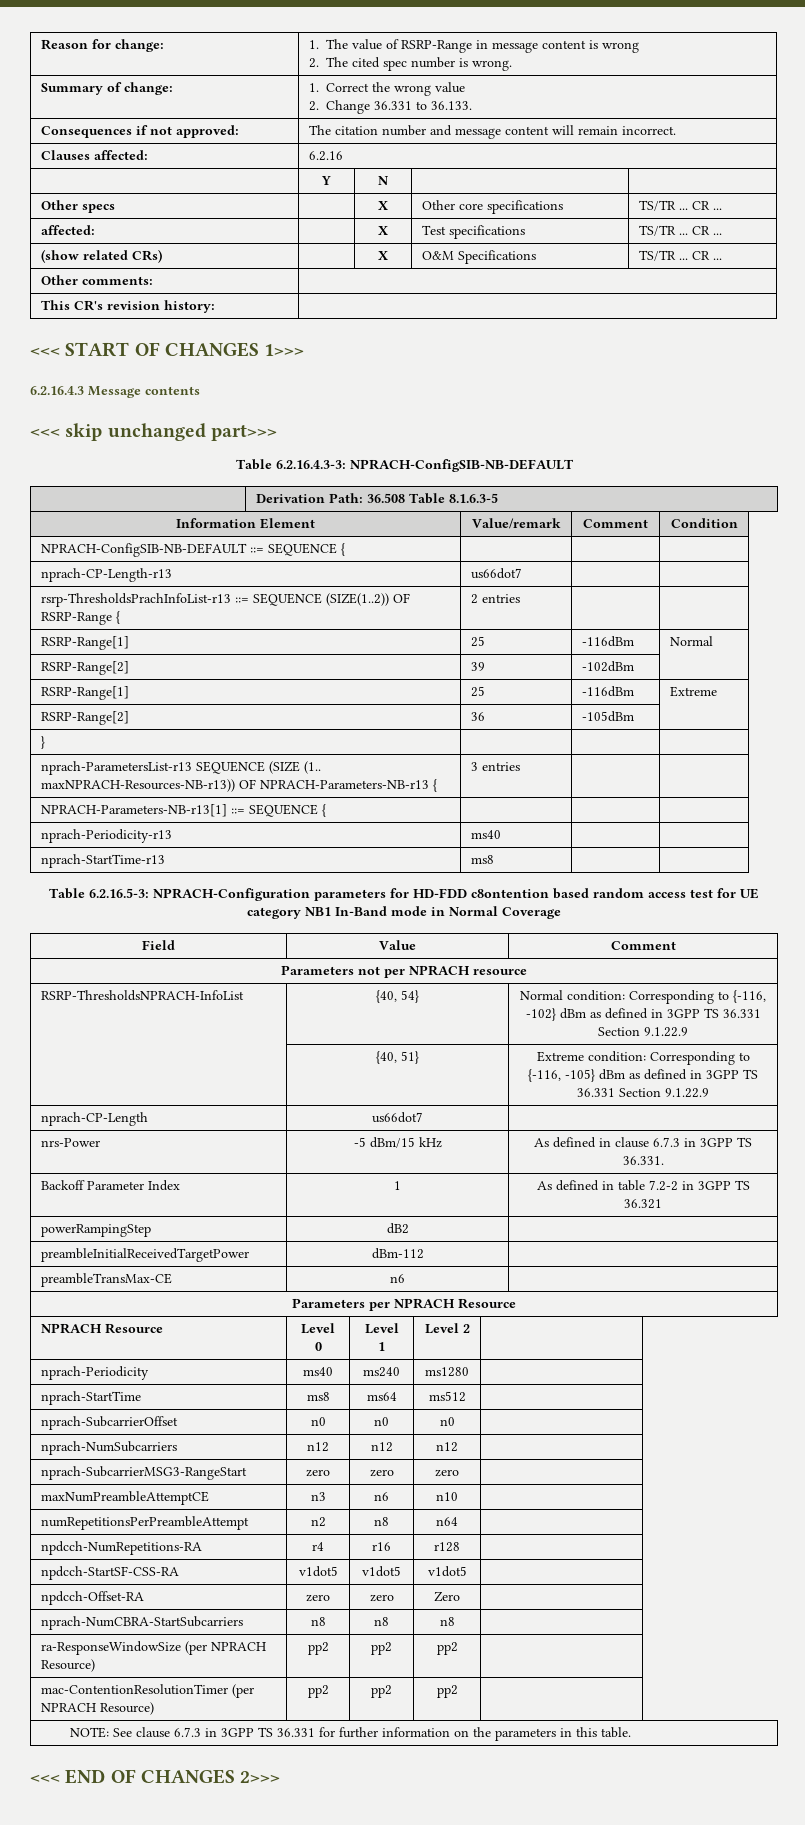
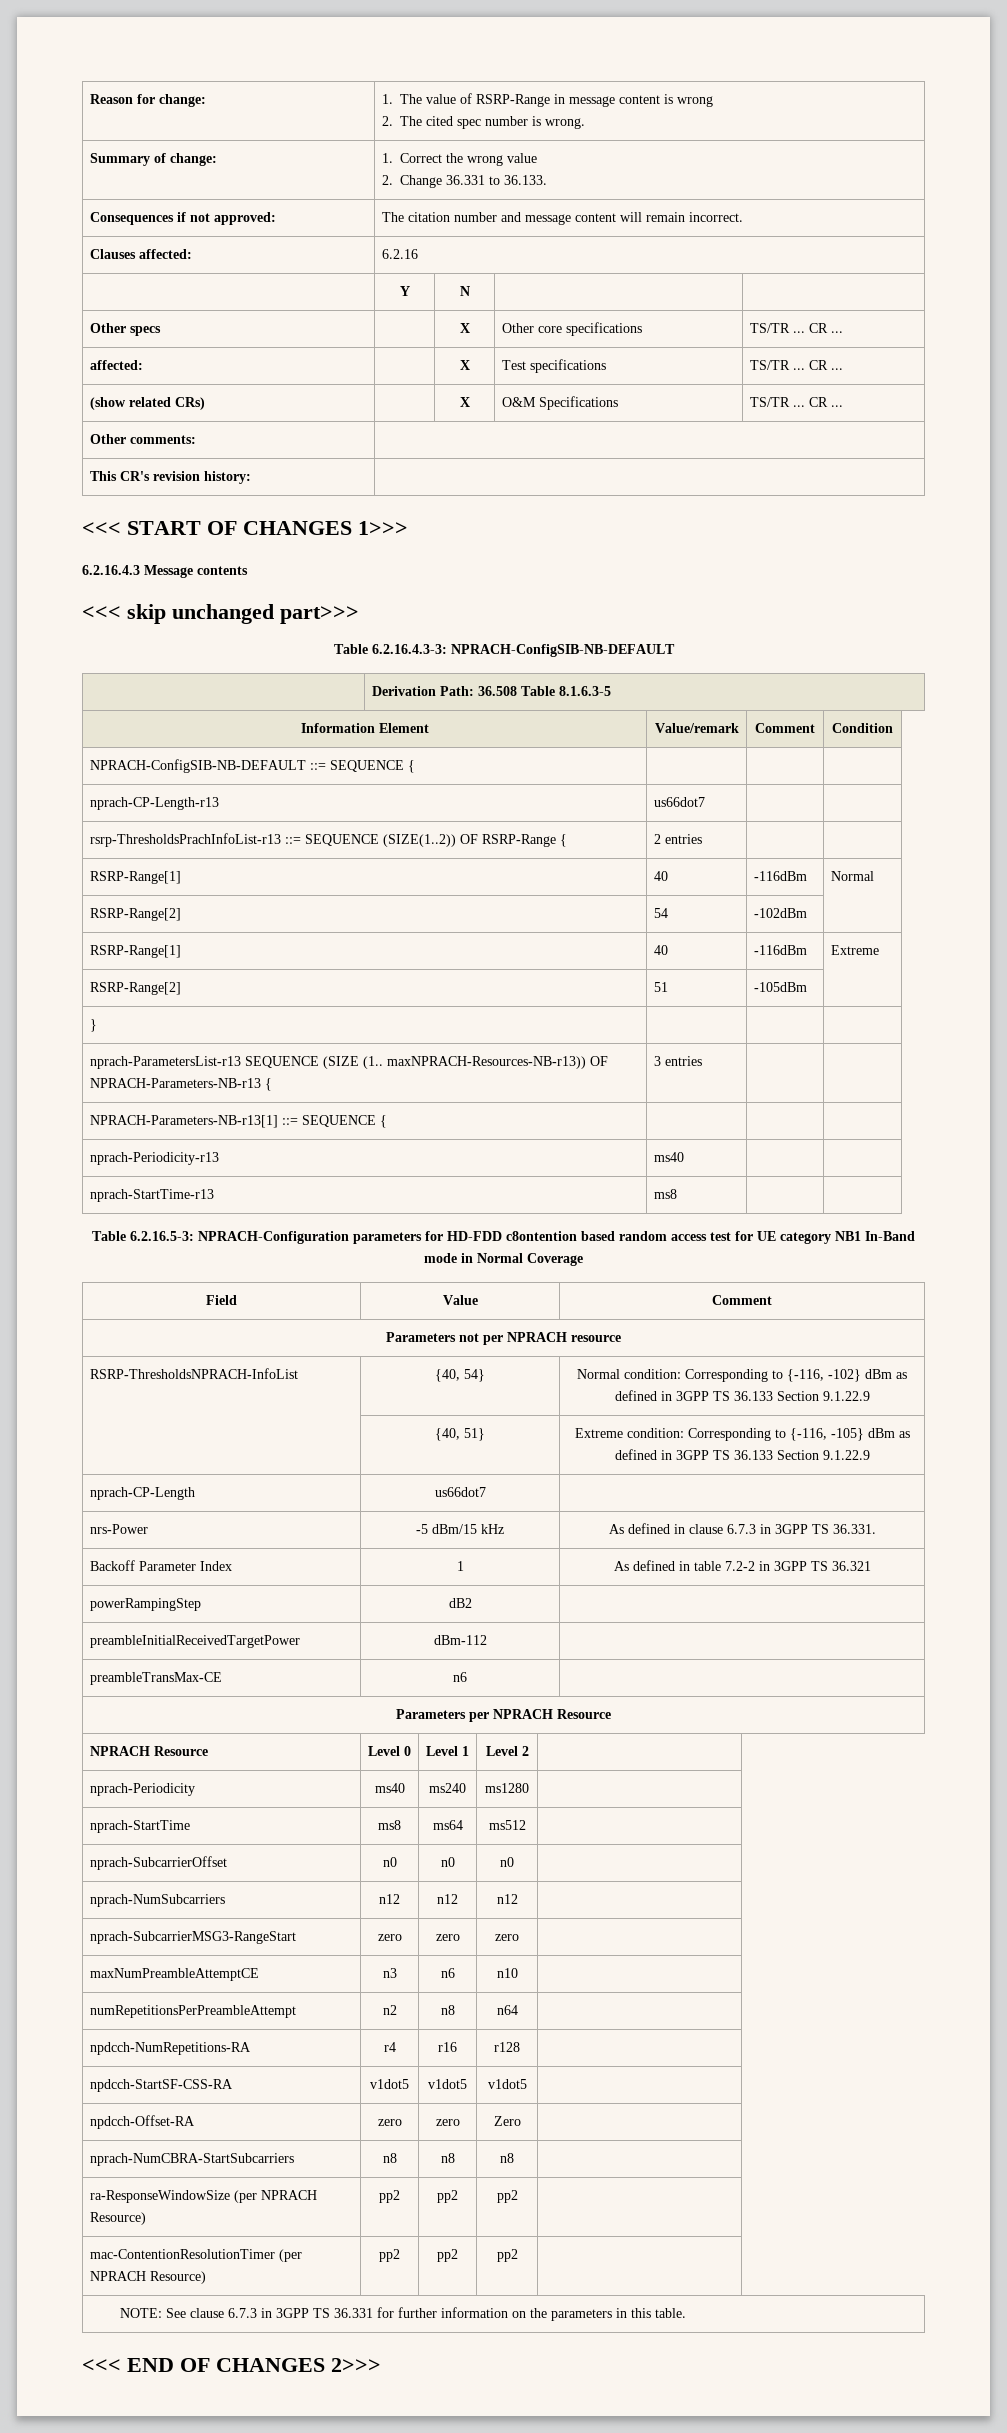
[470,636,485,647] 25 -> [653,871,668,881] 40
[470,662,485,671] 39 -> [653,908,668,918] 54
[470,686,485,697] 25 -> [653,945,668,955] 40
[470,712,485,721] 36 -> [653,982,668,992] 51
[722,1009,761,1018] 36.331 -> [733,1391,773,1401] 36.133
[577,1088,615,1097] 36.331 -> [733,1450,773,1460] 36.133

